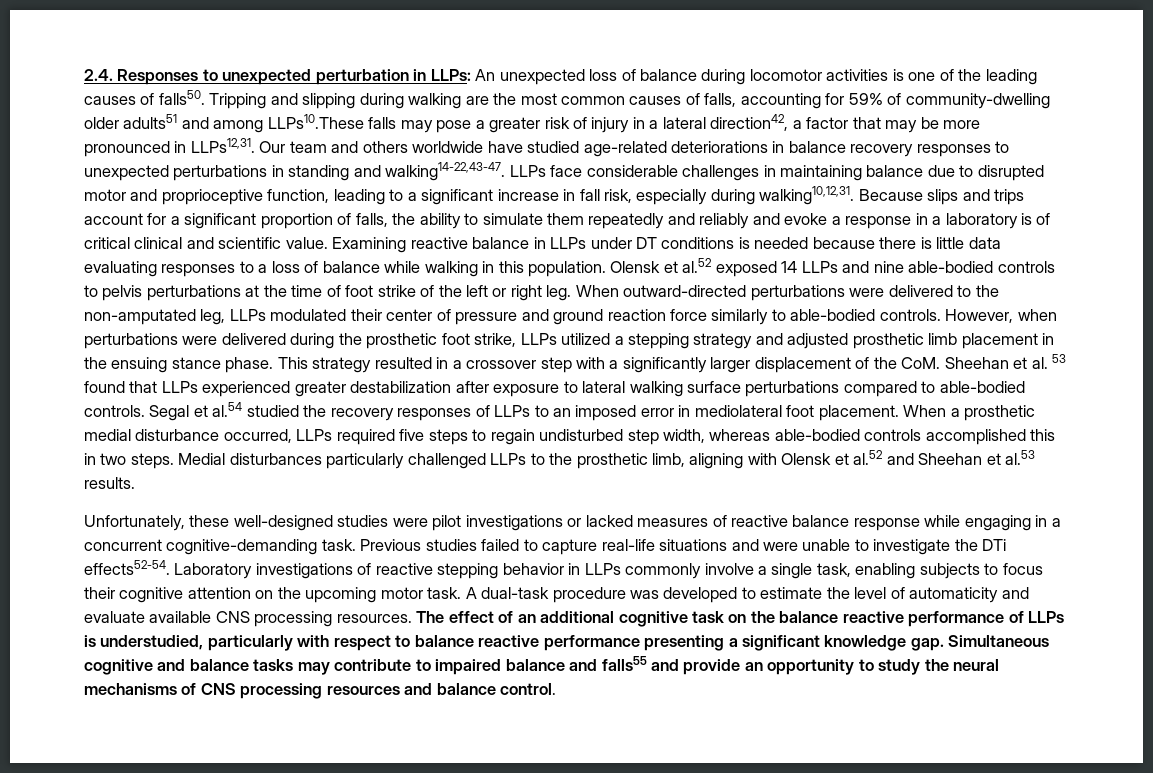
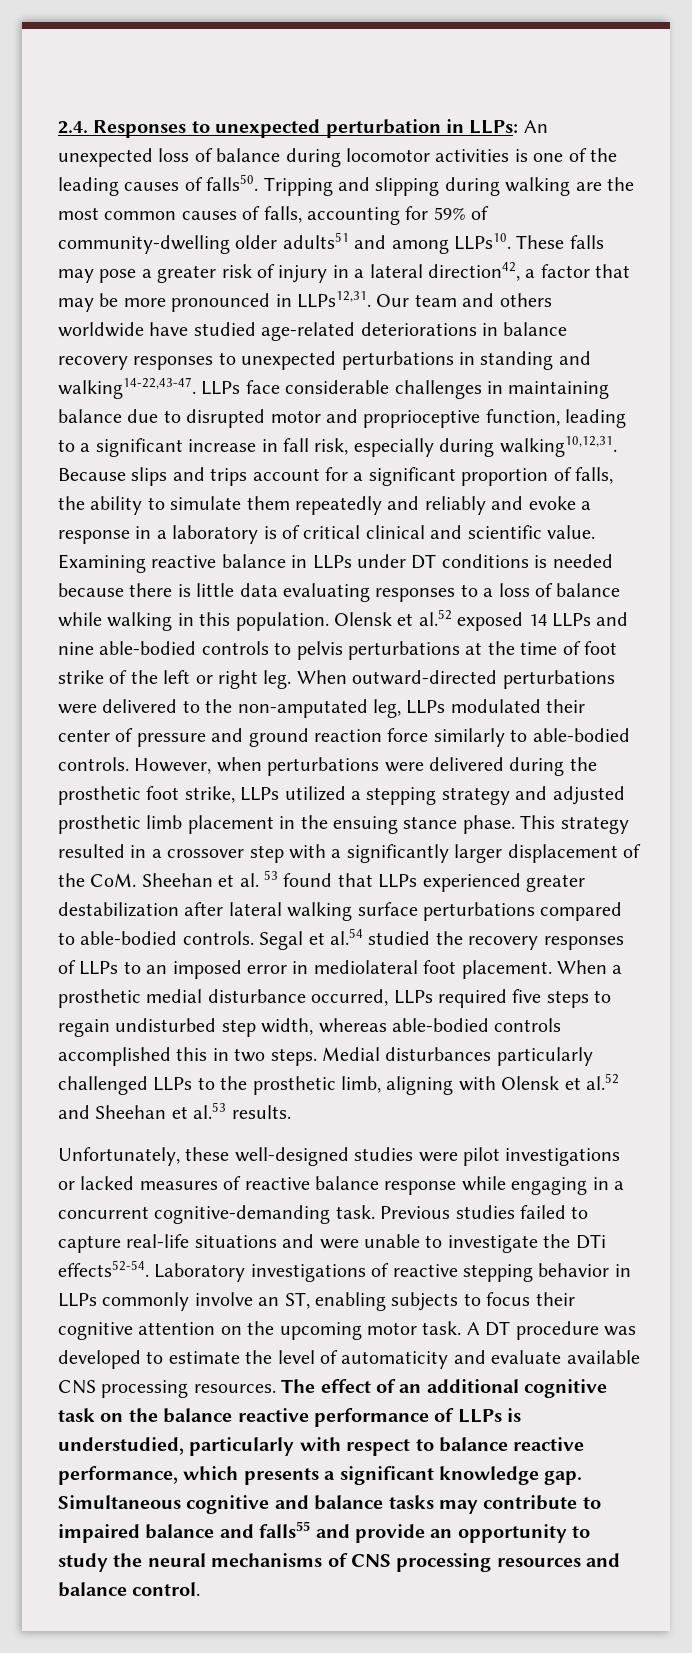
[267,114,364,129] LLPs10.These -> [453,233,565,250] LLPs10. These
[493,381,578,397] exposure to -> (224, 909) none
[758,563,851,579] a single task, -> [258,1292,310,1309] an ST,
[481,587,550,599] dual-task -> [485,1321,511,1336] DT
[543,635,725,651] performance presenting -> [58,1466,319,1485] performance, which presents

